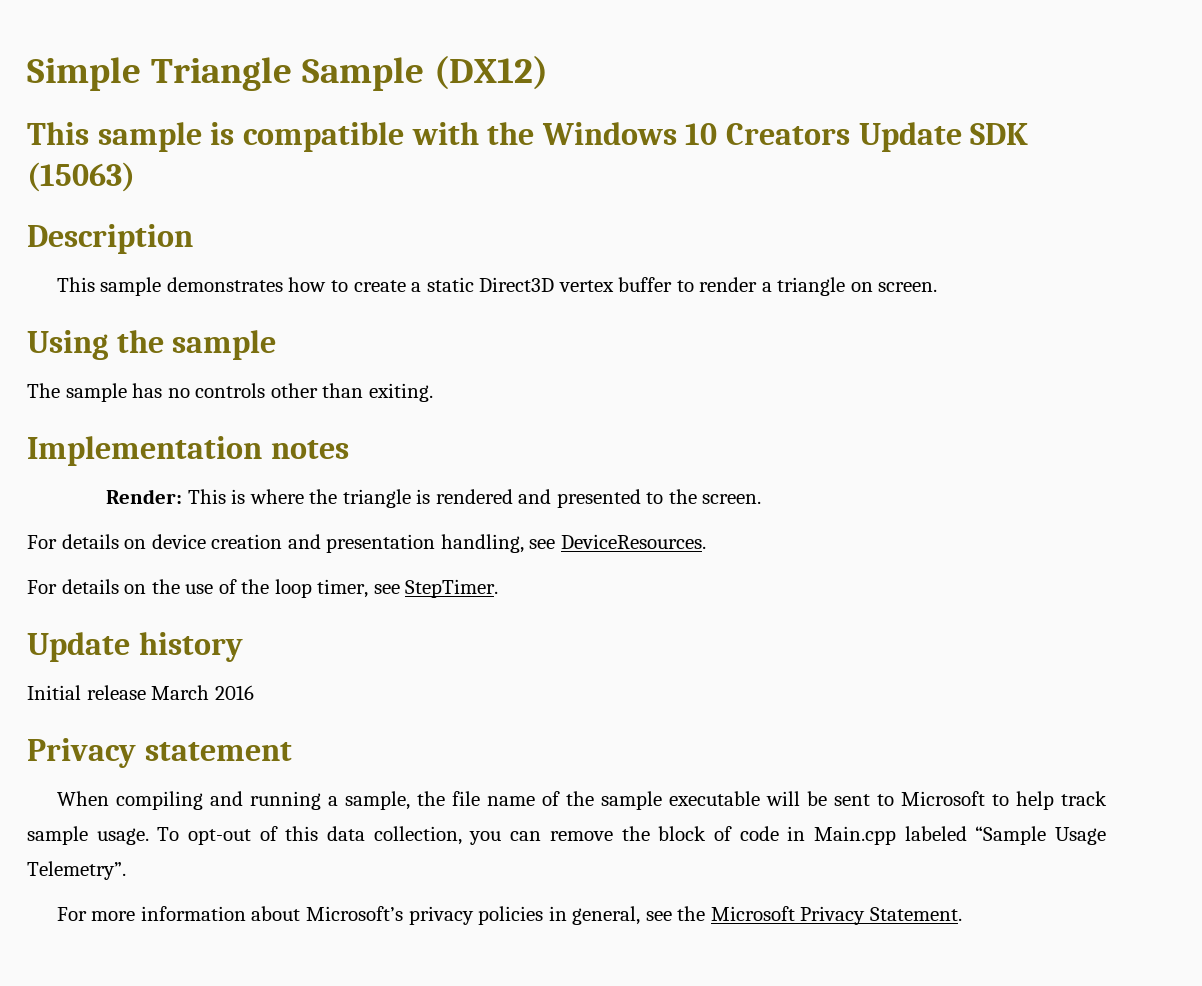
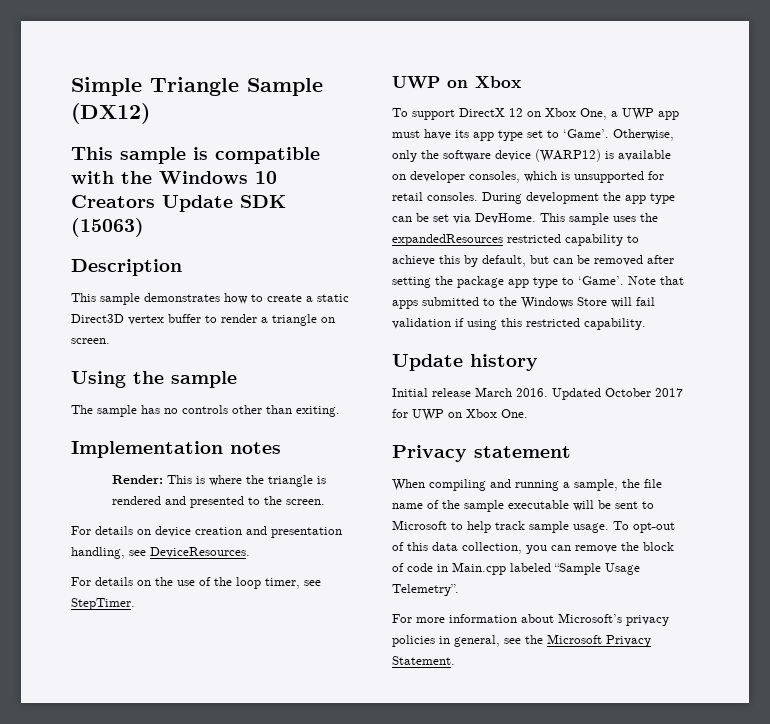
(499, 588) none -> [392,76,521,89] [392,108,679,120] [392,129,674,141] [392,149,671,162] [392,171,664,183] [392,192,675,204] [392,213,658,225] [392,234,639,246] [392,255,674,267] [392,276,684,288] [392,297,655,309] [392,318,646,330] // UWP on Xbox // To support DirectX 12 on Xbox One, a UWP app must have its app type set to ‘Game’. Otherwise, only the software device (WARP12) is available on developer consoles, which is unsupported for retail consoles. During development the app type can be set via DevHome. This sample uses the expandedResources restricted capability to achieve this by default, but can be removed after setting the package app type to ‘Game’. Note that apps submitted to the Windows Store will fail validation if using this restricted capability.
[214,685,254,700] 2016 -> [516,388,683,400] [392,409,528,421] 2016. Updated October 2017 for UWP on Xbox One.

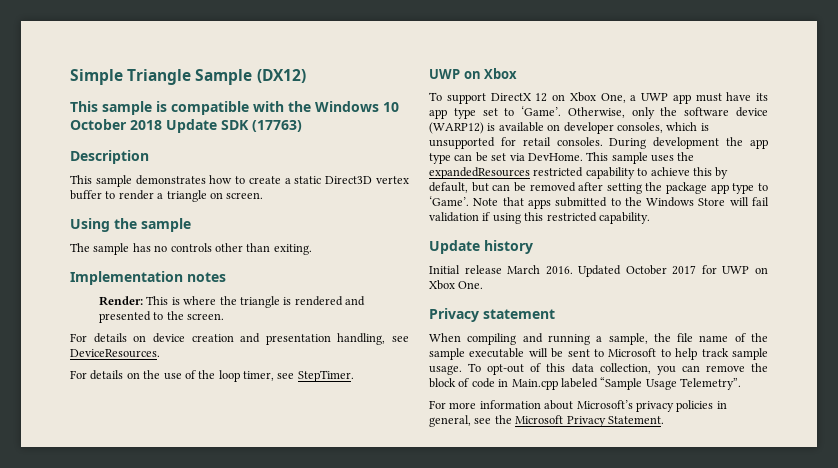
[71,195,155,208] Creators -> [70,119,162,130] October 2018
[71,218,144,237] (15063) -> [252,120,302,132] (17763)

